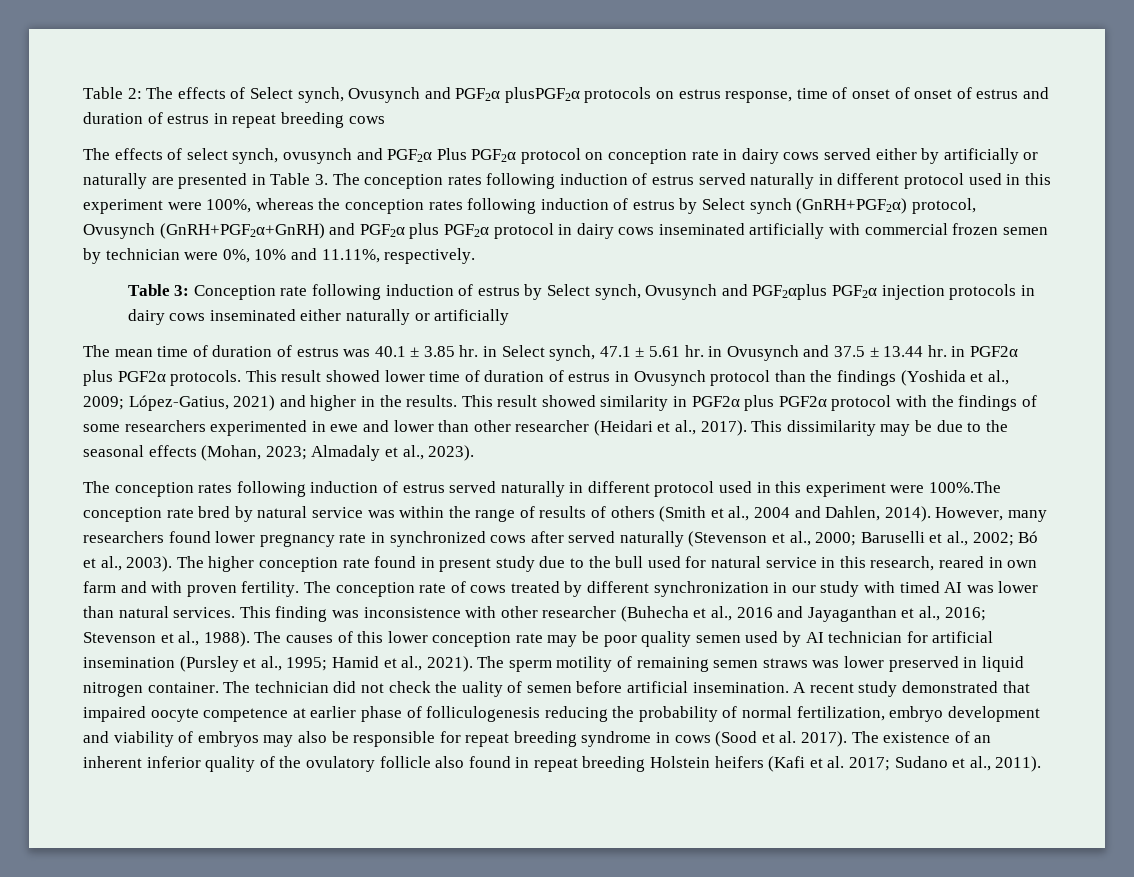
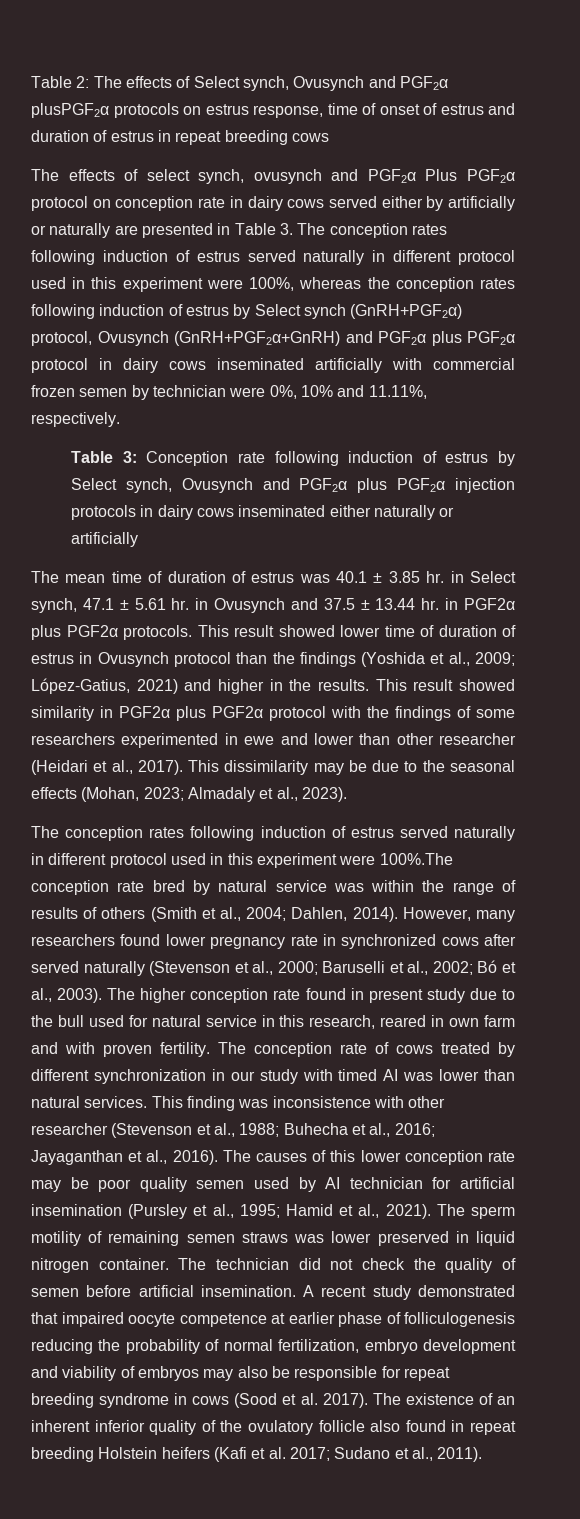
[914,87,972,99] onset of -> (437, 109) none
[752,284,828,300] PGF2αplus -> [299,478,388,493] PGF2α plus
[754,506,821,518] 2004 and -> [246,907,287,921] 2004;
[620,606,986,622] [83,631,250,647] (Buhecha et al., 2016 and Jayaganthan et al., 2016; Stevenson et al., 1988). -> [111,1123,435,1138] [31,1150,218,1165] (Stevenson et al., 1988; Buhecha et al., 2016; Jayaganthan et al., 2016).
[461,681,503,697] uality -> [445,1258,493,1273] quality

